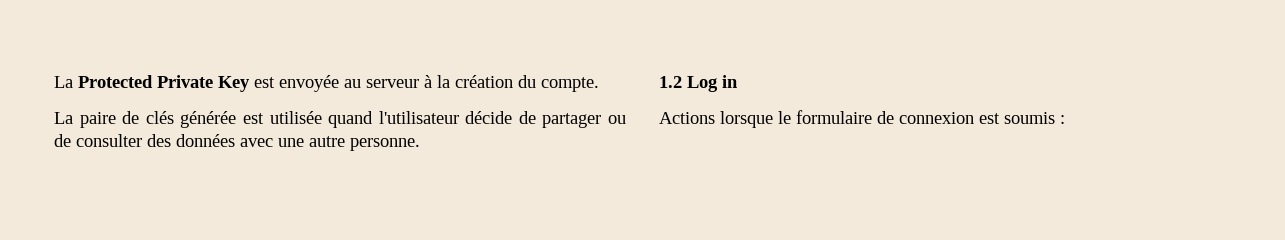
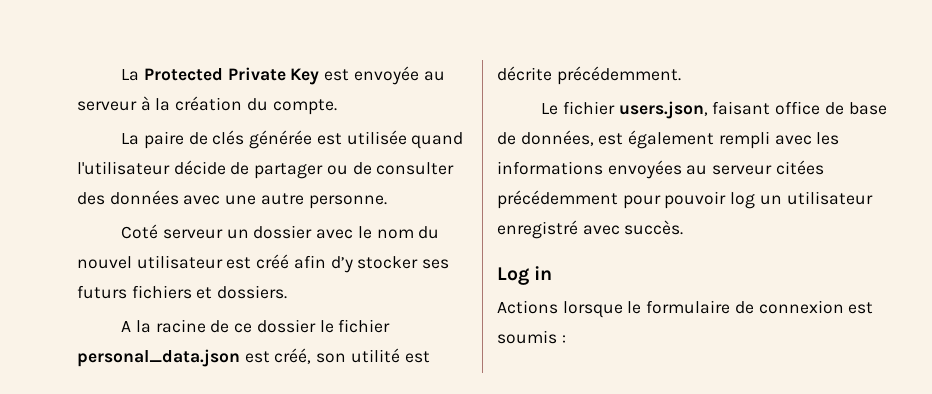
[659,76,682,88] 1.2 -> [121,224,440,239] [77,254,450,273] [77,285,288,299] [121,319,391,333] [77,348,430,367] [497,66,681,85] [541,101,887,119] [497,130,840,149] [497,160,824,179] [497,190,873,209] [497,220,684,239] Coté serveur un dossier avec le nom du nouvel utilisateur est créé afin d’y stocker ses futurs fichiers et dossiers. // A la racine de ce dossier le fichier personal_data.json est créé, son utilité est décrite précédemment. // Le fichier users.json, faisant office de base de données, est également rempli avec les informations envoyées au serveur citées précédemment pour pouvoir log un utilisateur enregistré avec succès. //

